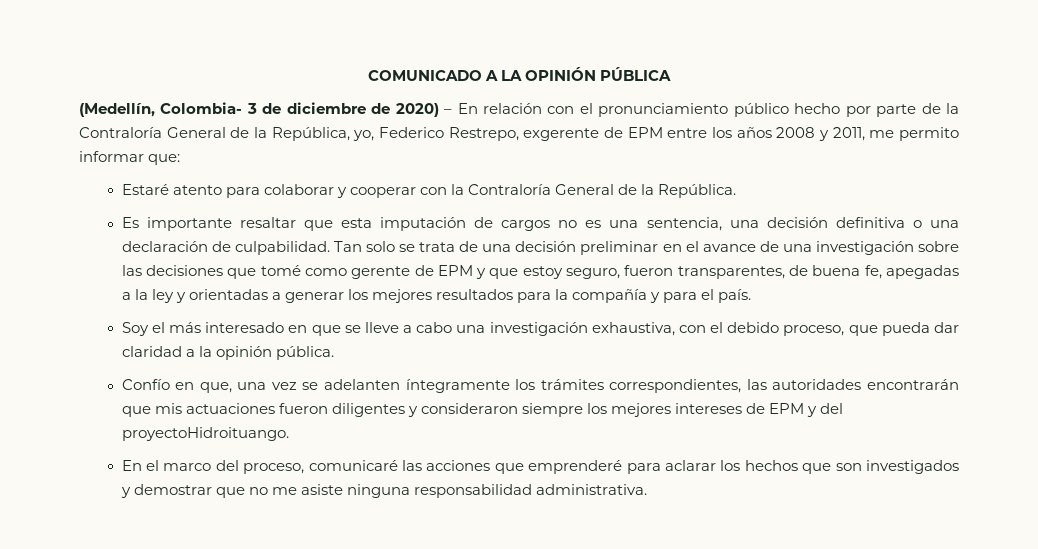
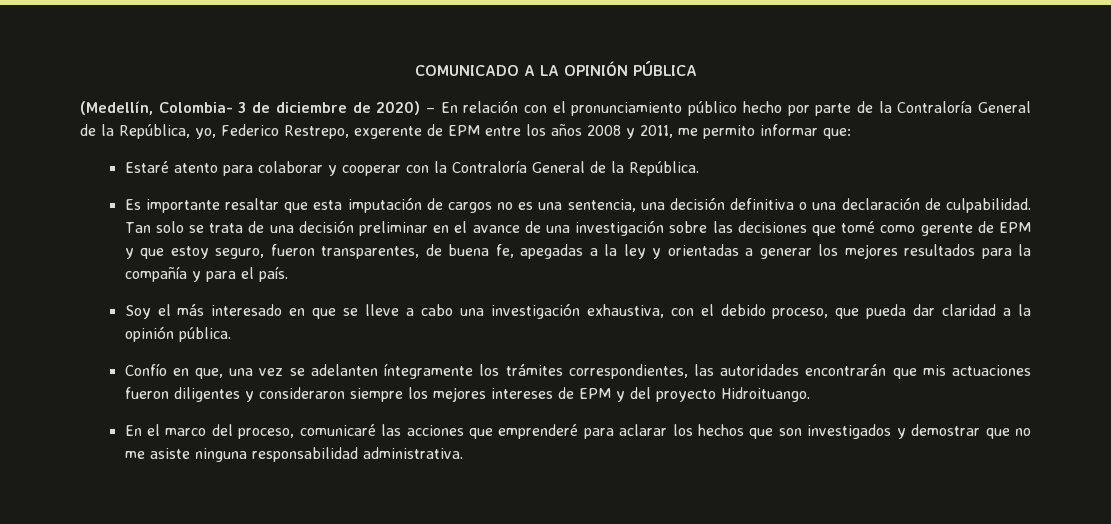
[121,427,289,441] proyectoHidroituango. -> [655,387,810,402] proyecto Hidroituango.

